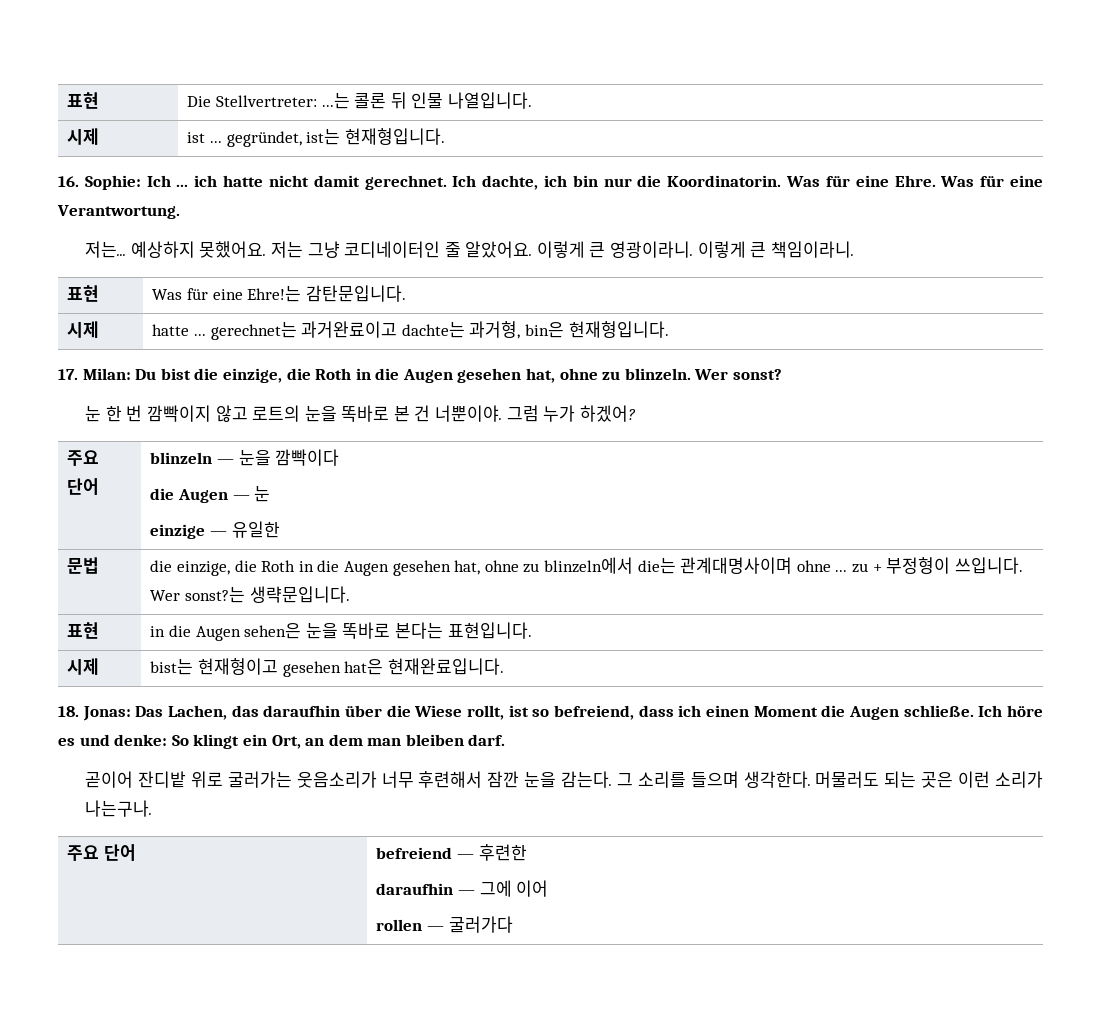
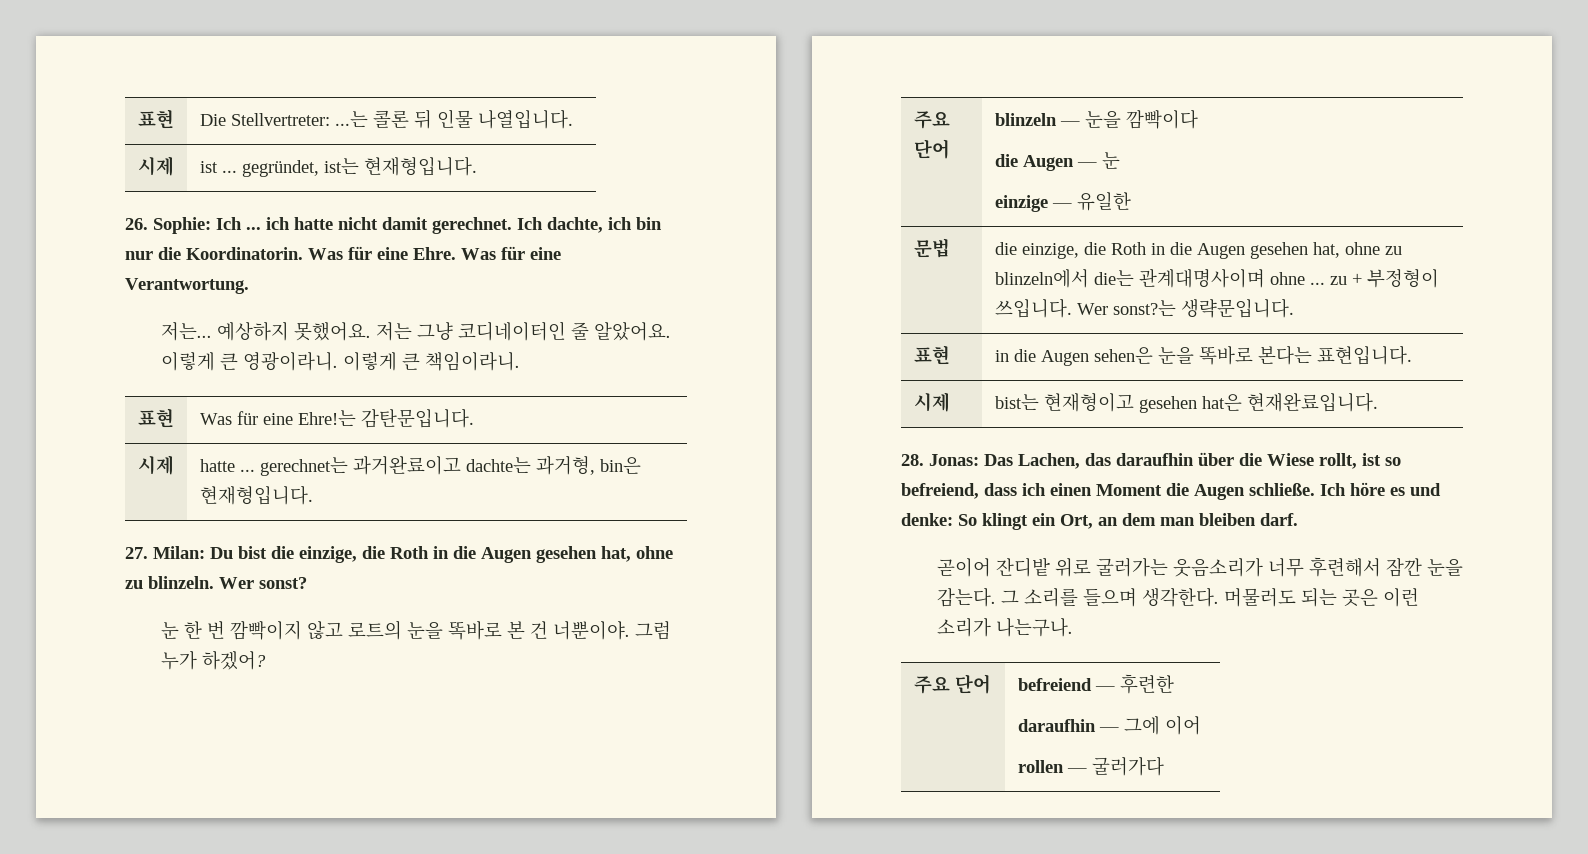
[58,176,79,187] 16. -> [125,218,148,230] 26.
[58,369,78,380] 17. -> [125,547,148,559] 27.
[58,706,79,717] 18. -> [901,454,924,466] 28.

